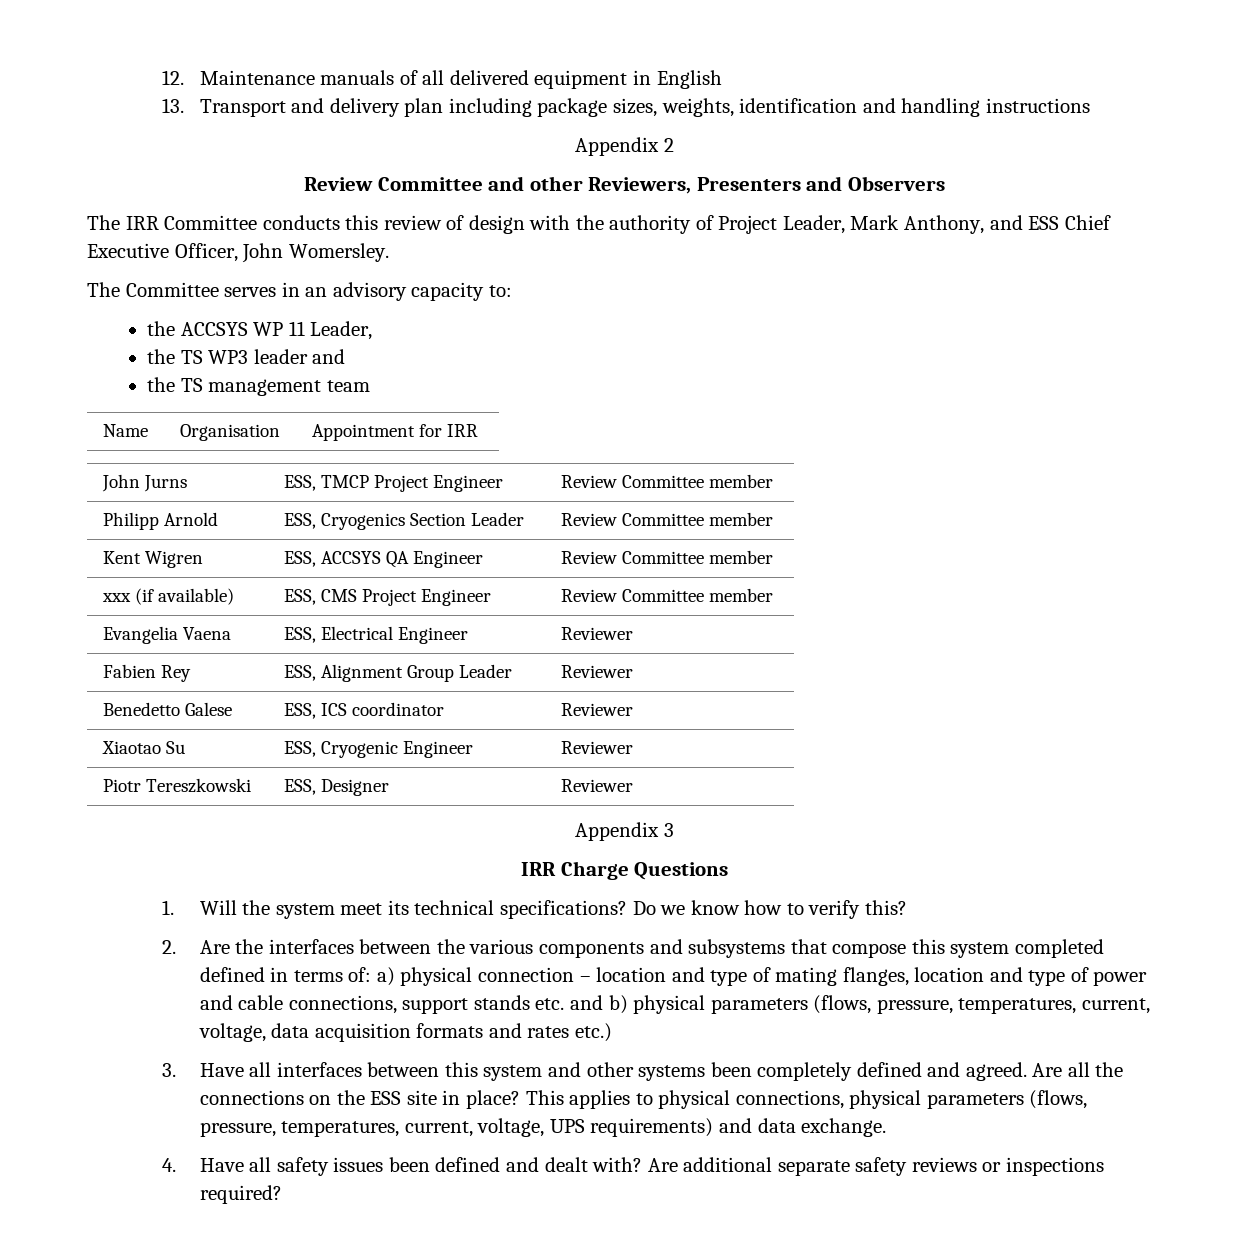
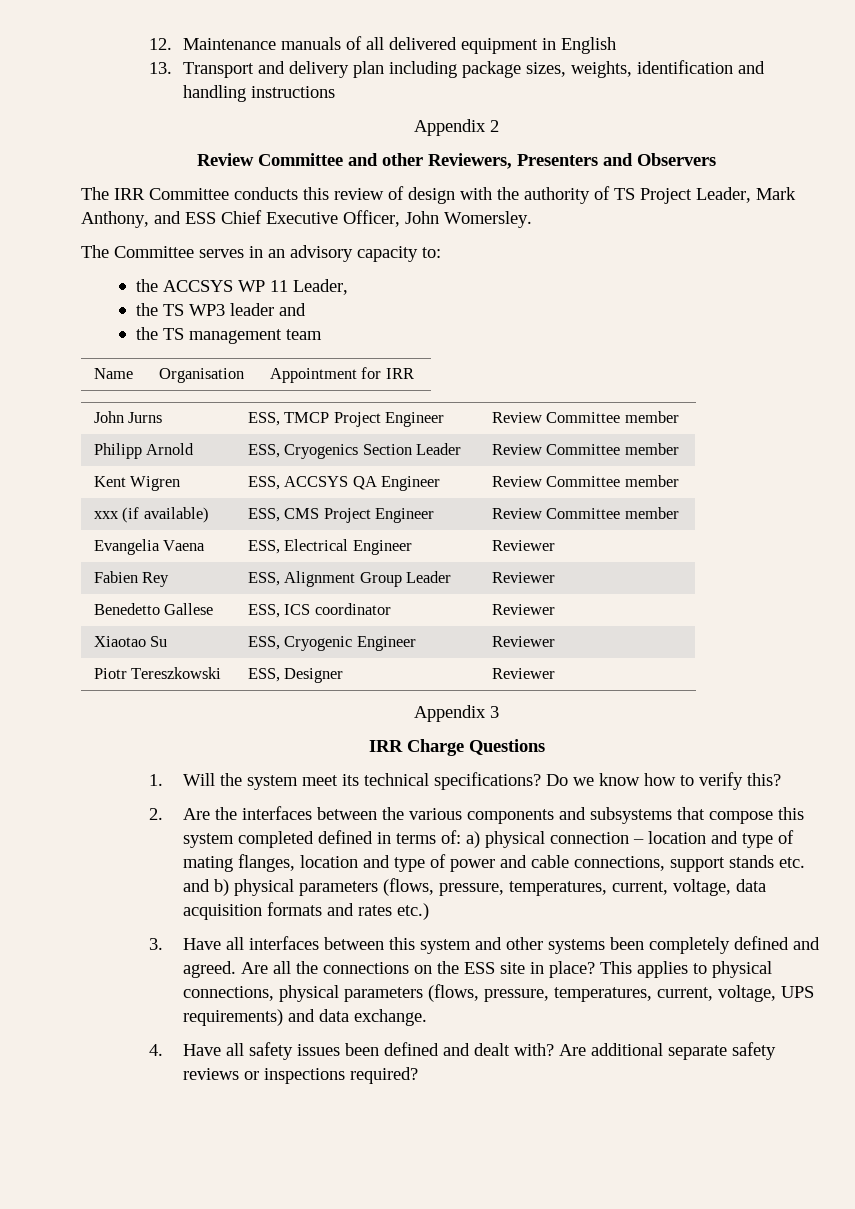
(714, 222) none -> [614,188,635,200] TS
[184,702,232,716] Galese -> [164,603,214,615] Gallese

